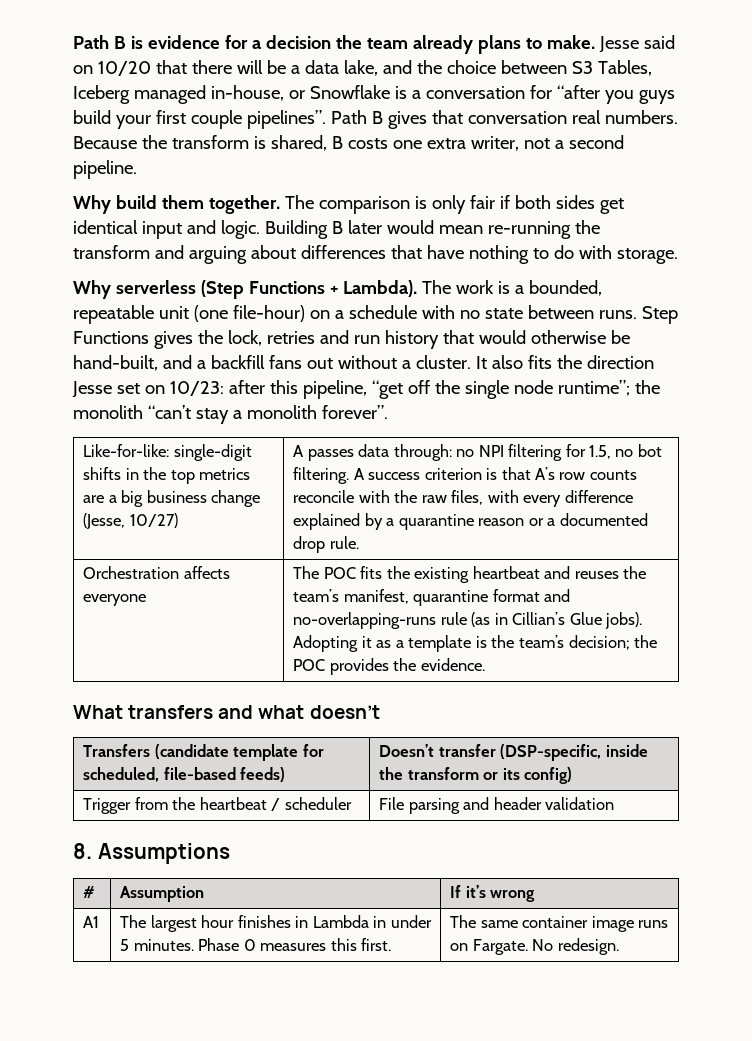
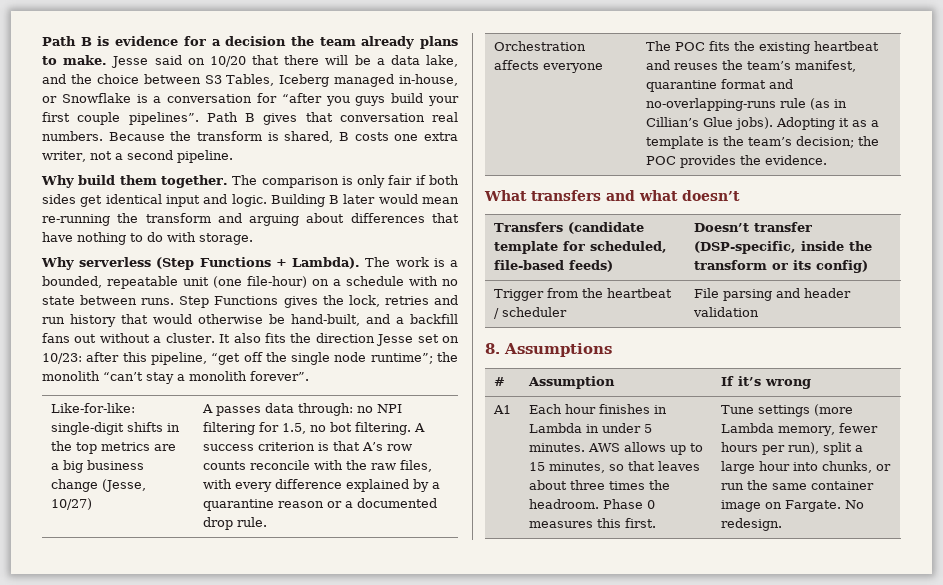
[120,915,197,932] The largest -> [528,404,562,414] Each
(194, 945) none -> [587,442,703,455] [528,461,700,473] [528,480,670,490] [528,499,599,509] AWS allows up to 15 minutes, so that leaves about three times the headroom.
[450,915,477,928] The -> [720,404,853,417] [720,423,878,436] [720,442,863,455] [720,461,891,474] [720,480,768,490] Tune settings (more Lambda memory, fewer hours per run), split a large hour into chunks, or run the
[638,920,669,928] runs -> (761, 506) none

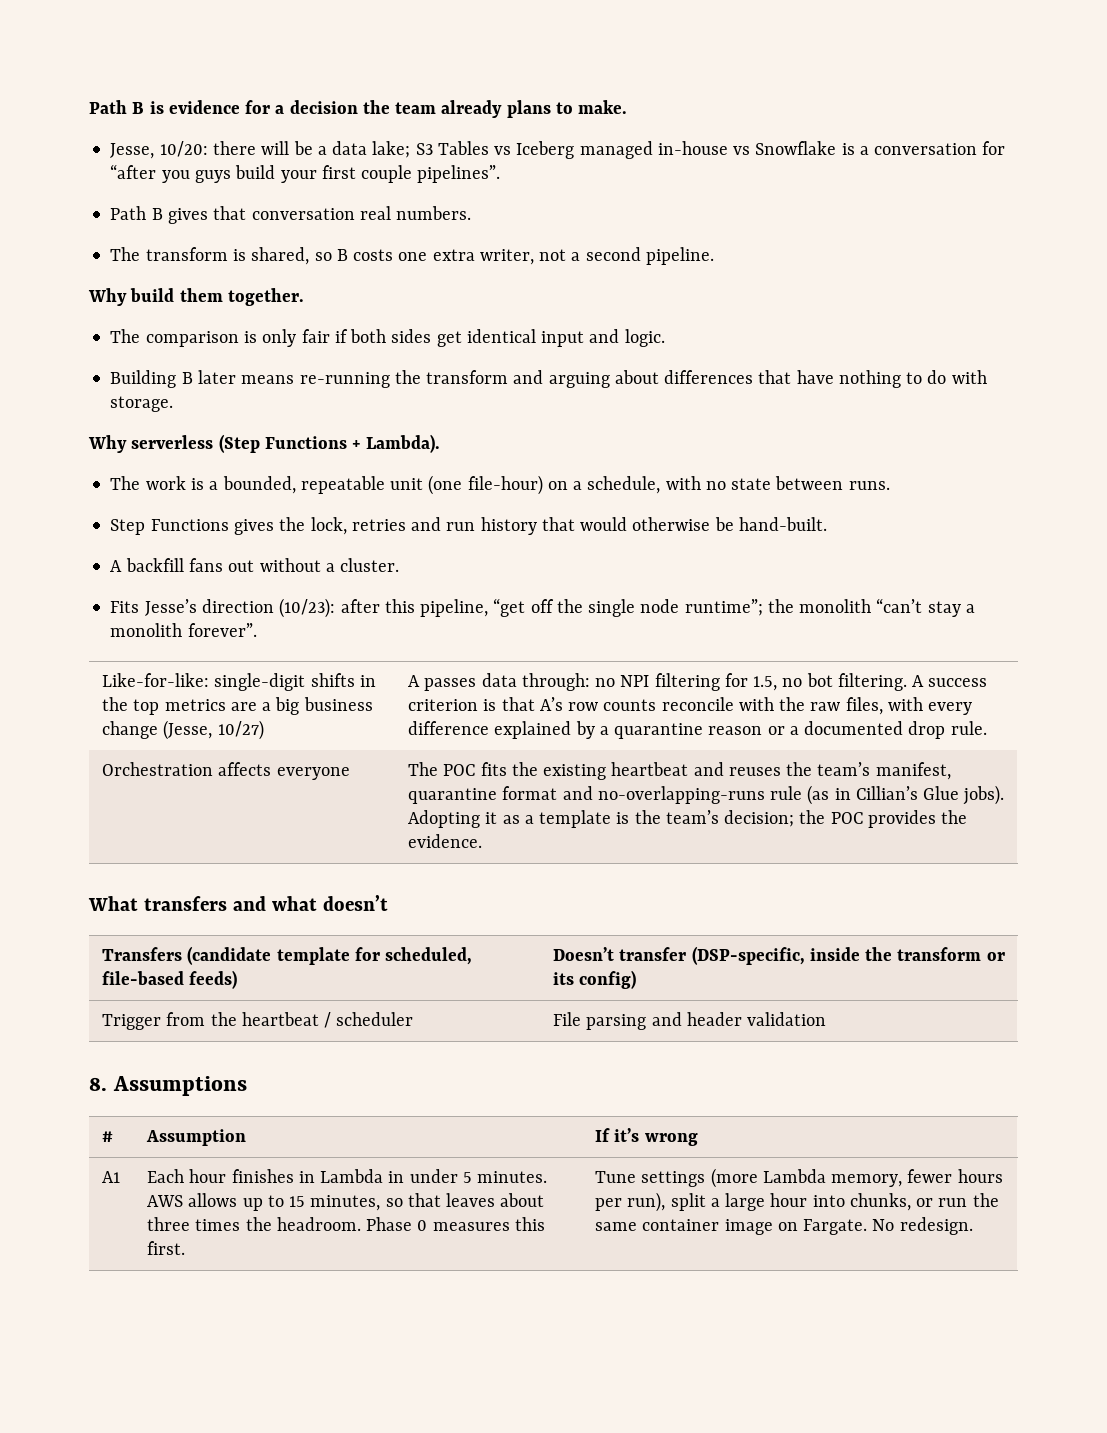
[111,55,279,68] Jesse said on 10/20 that -> [110,141,208,159] // Jesse, 10/20:
[426,55,459,67] [42,74,458,87] [42,96,57,103] lake, and the choice between S3 Tables, Iceberg managed in-house, or -> [372,141,751,159] lake; S3 Tables vs Iceberg managed in-house vs
(199, 118) none -> (501, 174) //
[108,131,192,141] Because the -> [110,247,141,261] // The
(334, 137) none -> [314,252,332,261] so
(228, 181) none -> (304, 297) //
(267, 200) none -> (665, 338) //
[378,194,460,204] would mean -> [241,375,295,384] means
(361, 263) none -> (441, 443) //
[346,276,404,286] schedule -> [587,476,661,494] schedule,
(175, 301) none -> (890, 485) //
[291,314,404,326] hand-built, and a -> [738,517,827,531] [110,560,123,572] hand-built. // A
[219,333,459,346] [42,353,82,364] It also fits the direction Jesse set on 10/23: -> [110,598,336,618] // Fits Jesse’s direction (10/23):

